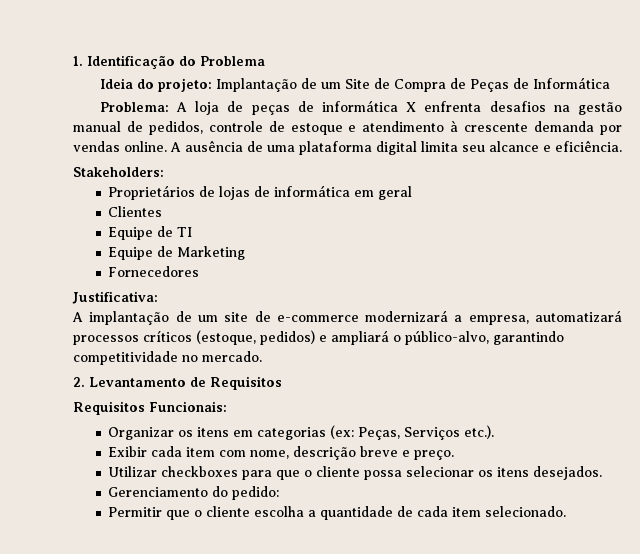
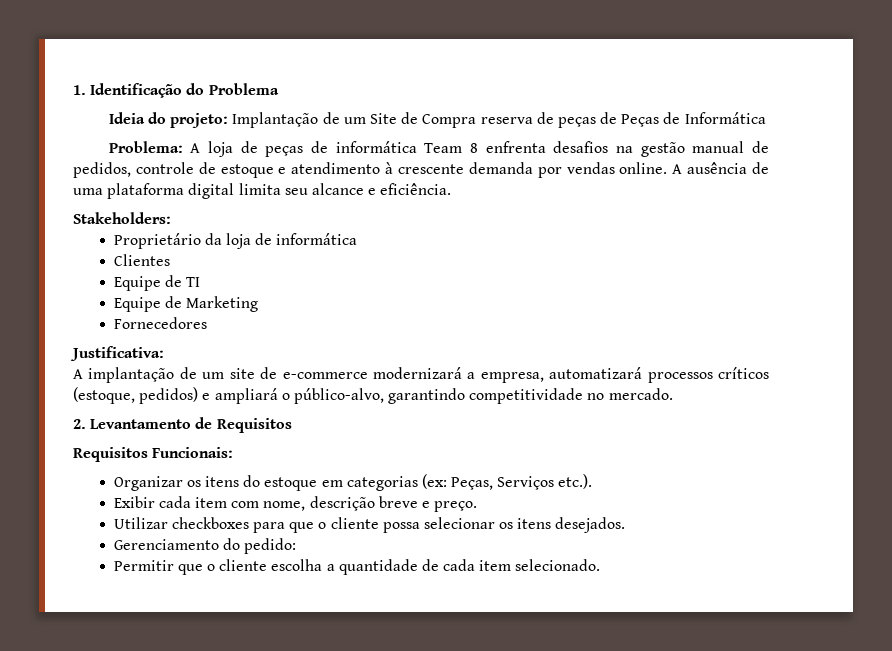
(446, 85) none -> [480,112,596,128] reserva de peças
[406,102,417,112] X -> [424,143,479,153] Team 8
[108,185,413,200] Proprietários de lojas de informática em geral -> [113,233,358,249] Proprietário da loja de informática
(230, 432) none -> [243,475,318,491] do estoque

